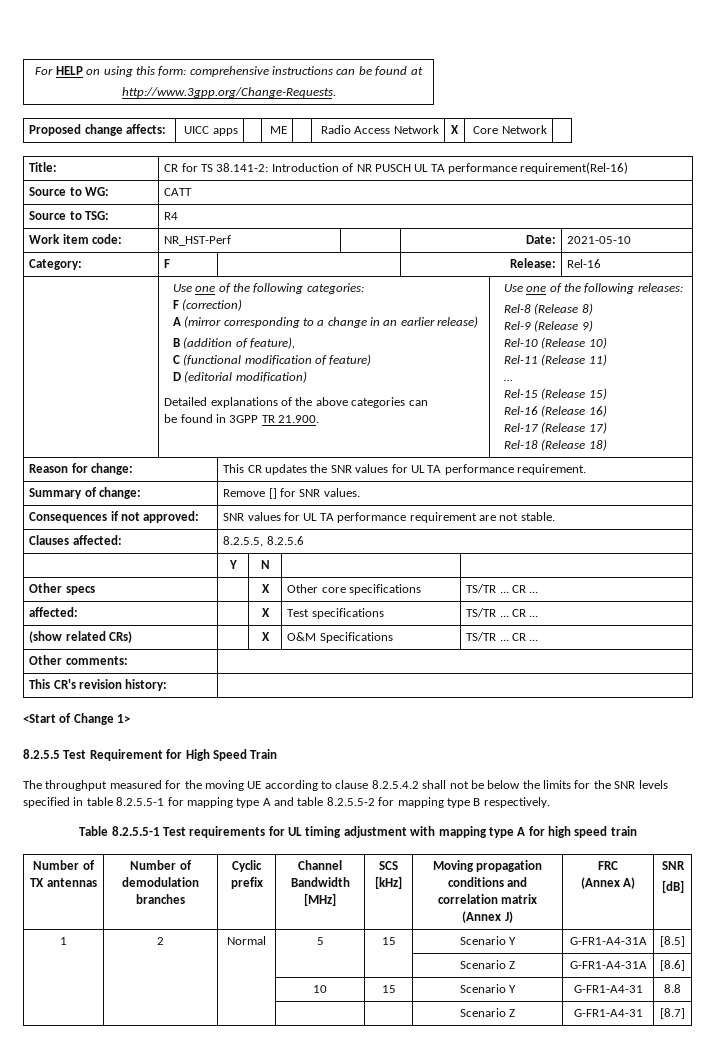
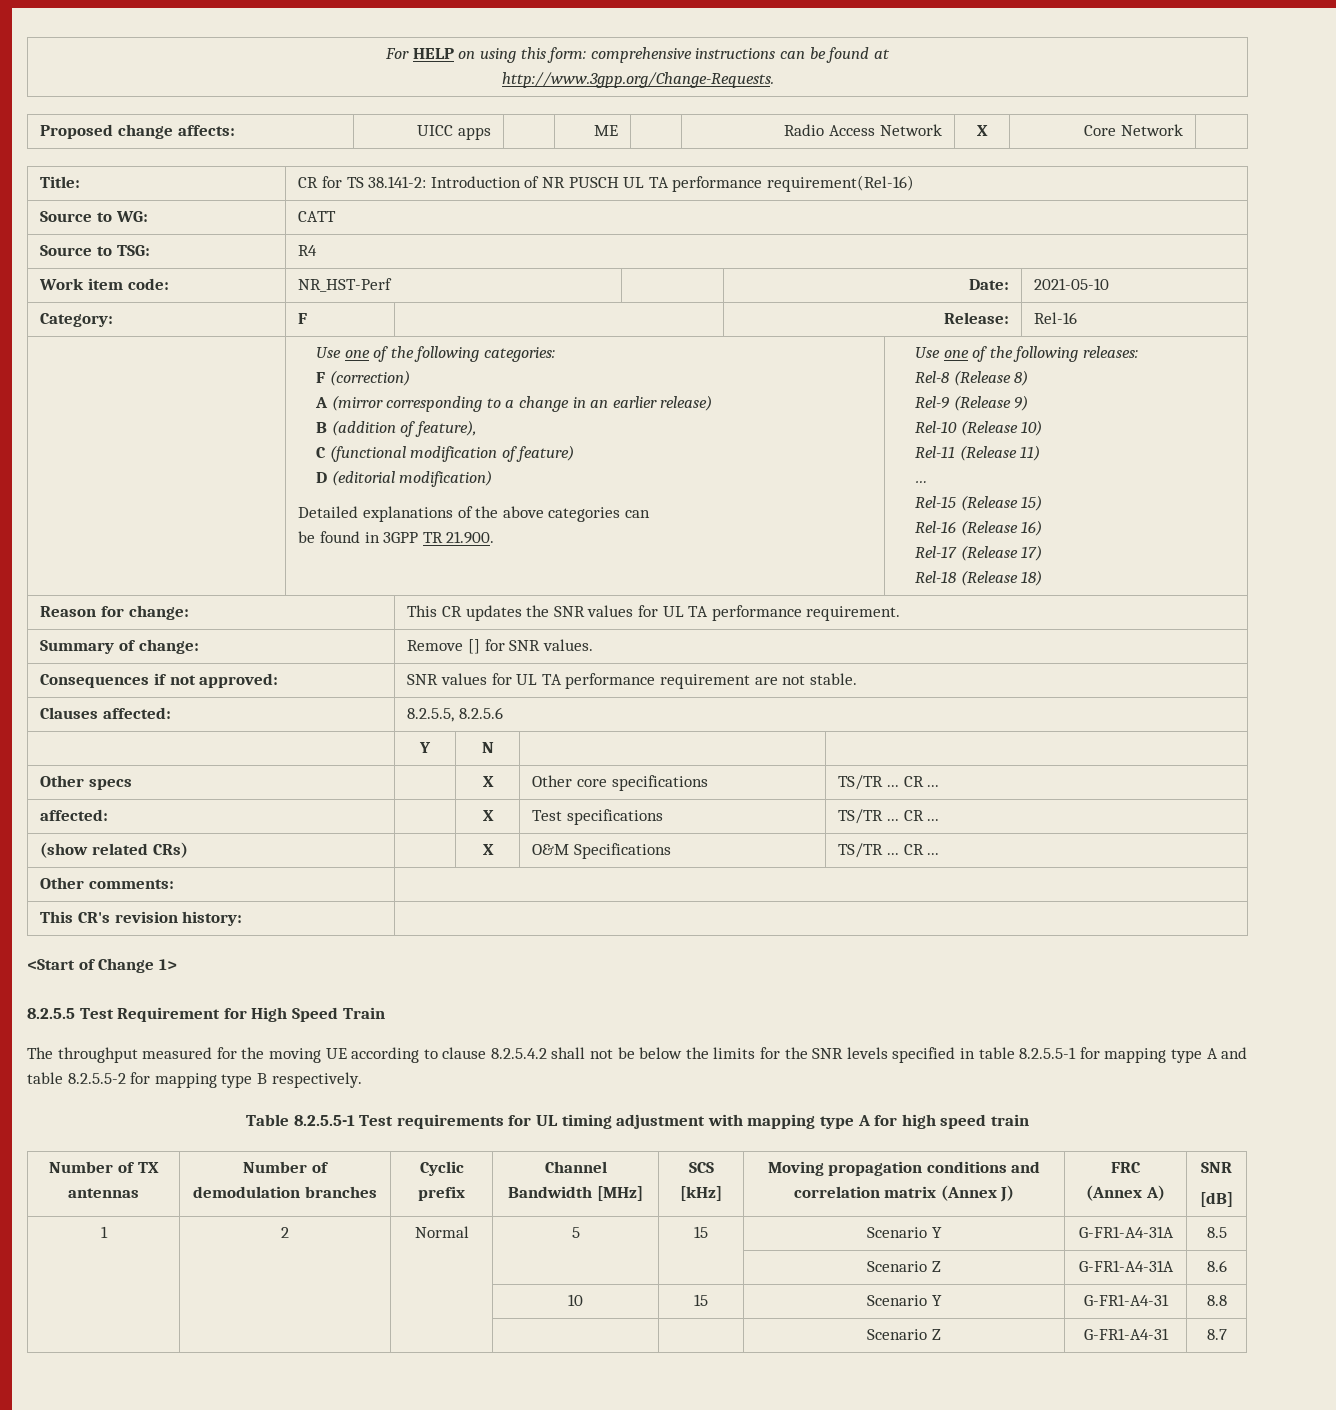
[660,936,685,947] [8.5] -> [1206,1227,1227,1238] 8.5
[660,960,685,971] [8.6] -> [1206,1260,1227,1272] 8.6
[660,1008,685,1019] [8.7] -> [1206,1329,1227,1340] 8.7

